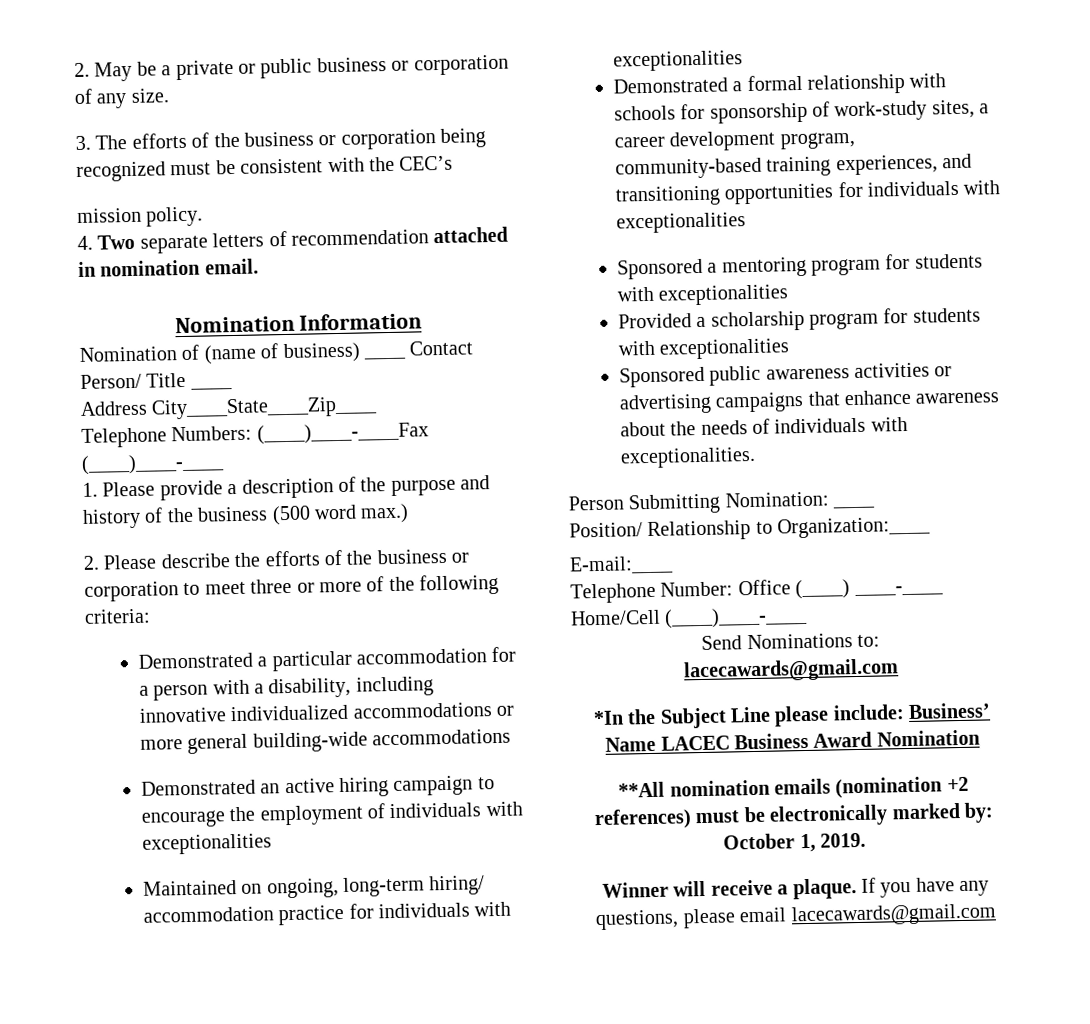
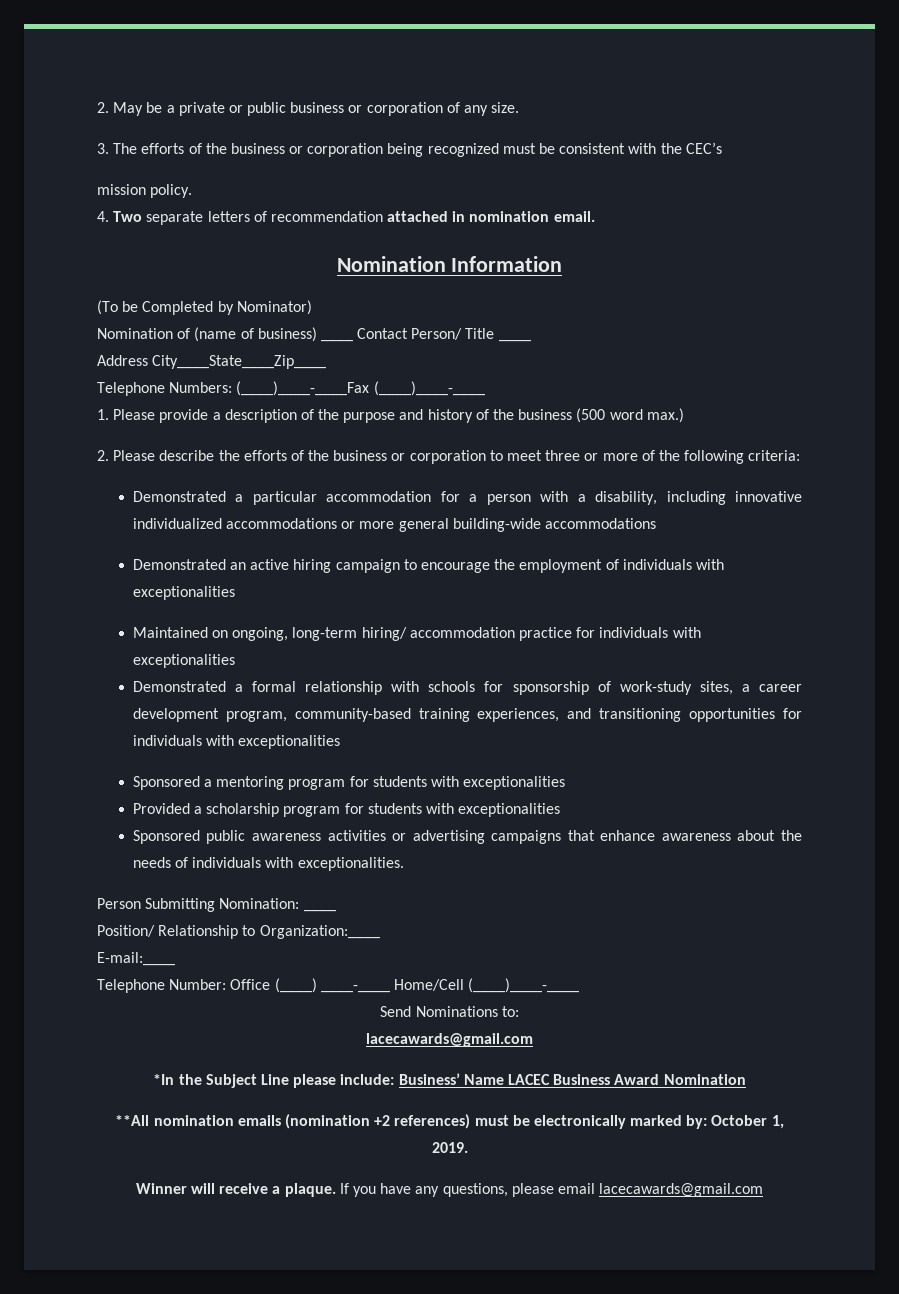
(423, 321) none -> [97,300,312,315] // (To be Completed by Nominator)

